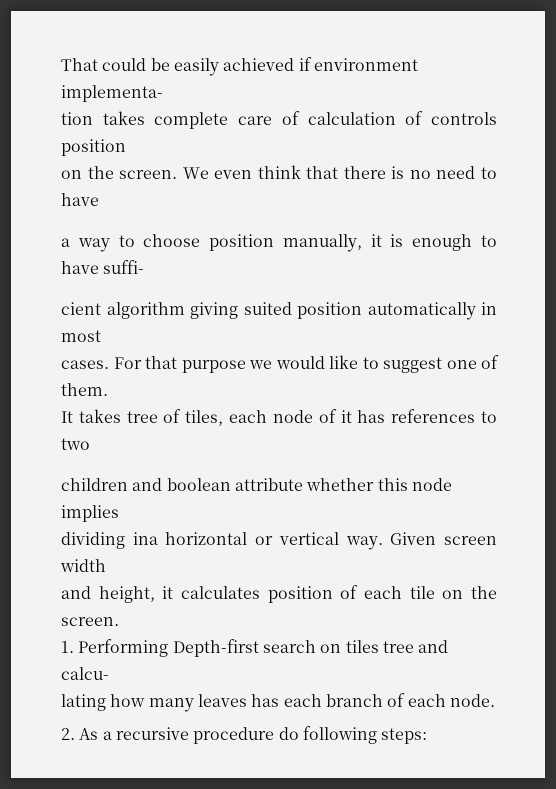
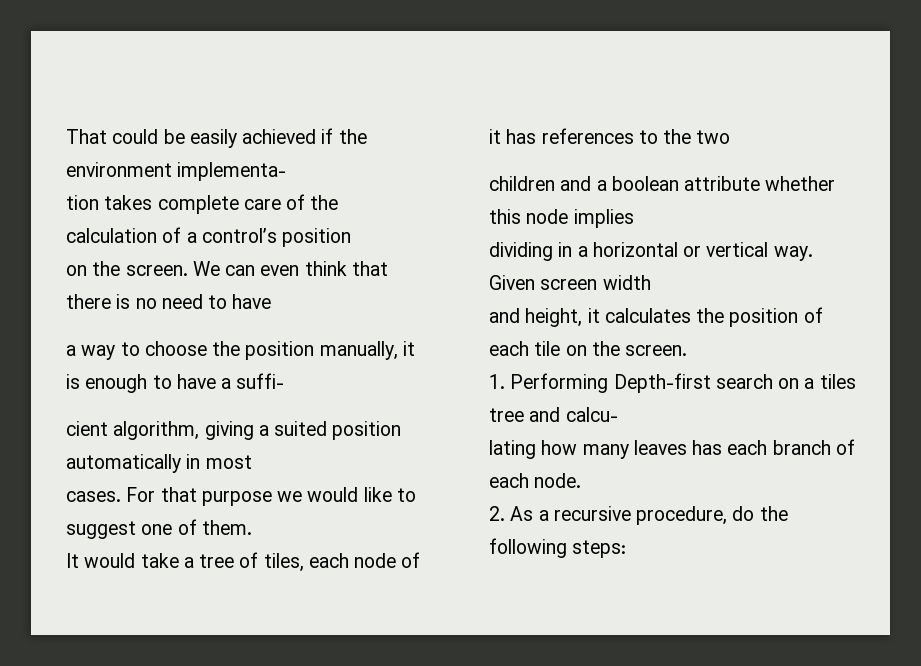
(312, 64) none -> [338,129,367,144] the
(300, 118) none -> [310,195,339,210] the
[431,112,498,125] controls -> [186,228,277,243] a control’s
(209, 173) none -> [225,265,256,276] can
(201, 240) none -> [212,341,241,356] the
(99, 267) none -> [221,378,232,389] a
[106,302,238,319] algorithm giving -> [113,421,269,440] algorithm, giving a
[78,409,121,423] takes -> [84,553,194,568] would take a
(497, 417) none -> [663,129,692,144] the
(163, 484) none -> [596,180,607,191] a
[132,532,158,545] ina -> [558,242,588,257] in a
(260, 592) none -> [696,308,725,323] the
(342, 648) none -> [804,378,815,389] a
[193,727,299,744] procedure do -> [636,506,788,525] procedure, do the

